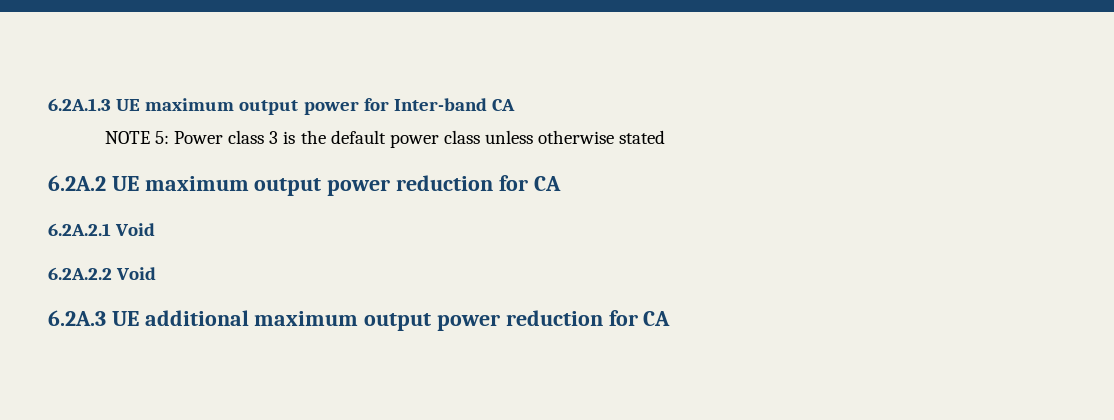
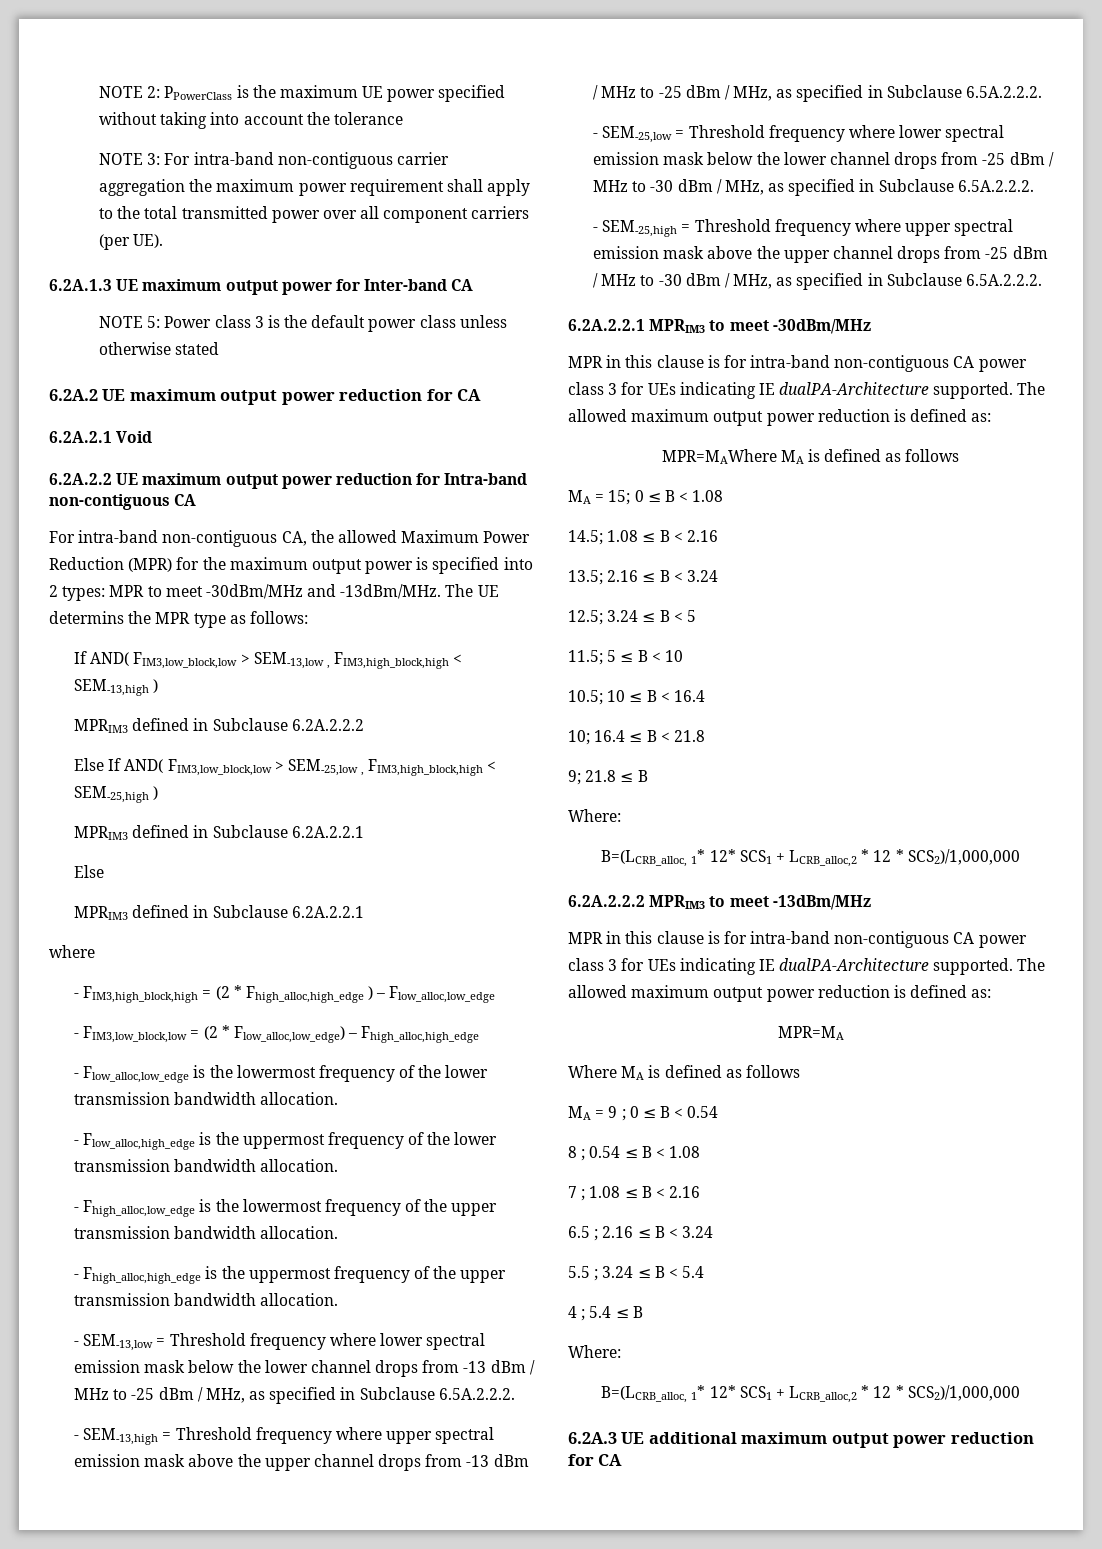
(48, 104) none -> [98,85,506,102] [98,112,403,129] [98,152,449,169] [98,179,531,196] [98,206,530,223] [98,234,164,250] NOTE 2: PPowerClass is the maximum UE power specified without taking into account the tolerance // NOTE 3: For intra-band non-contiguous carrier aggregation the maximum power requirement shall apply to the total transmitted power over all component carriers (per UE). //
[116,267,157,280] Void -> [116,473,528,489] [49,494,197,510] [49,530,531,547] [49,557,533,574] [49,584,499,601] [49,611,308,628] [73,651,463,669] [73,679,159,696] [73,718,364,733] [73,758,497,776] [73,786,159,803] [73,825,364,840] [73,865,104,878] [73,905,364,920] [49,945,95,958] [73,985,496,1003] [73,1025,480,1043] [73,1065,489,1083] [73,1092,339,1105] [73,1132,498,1150] [73,1159,339,1172] [73,1199,498,1217] [73,1226,339,1239] [73,1266,507,1284] [73,1293,339,1306] [73,1333,486,1351] [73,1360,535,1377] [73,1387,515,1404] [73,1427,495,1445] [73,1454,529,1471] [592,85,1043,102] [592,125,1005,143] [592,152,1054,169] [592,179,1034,196] [592,219,1014,237] [592,246,1048,263] [592,273,1043,290] [568,319,871,334] [568,355,1027,372] [568,382,1046,399] [568,409,992,426] [661,449,960,464] [568,490,724,505] [568,530,718,545] [568,570,718,585] [568,610,696,625] [568,650,683,665] [568,690,705,705] [568,730,705,745] [568,770,648,785] [568,809,621,822] [601,849,1020,867] [568,895,871,910] [568,931,1027,948] [568,958,1046,975] [568,985,992,1002] [777,1026,844,1040] [568,1065,800,1080] [568,1106,719,1121] [568,1146,701,1161] [568,1186,701,1201] [568,1226,714,1241] [568,1266,705,1281] [568,1306,643,1321] [568,1345,621,1358] [601,1385,1020,1403] UE maximum output power reduction for Intra-band non-contiguous CA // For intra-band non-contiguous CA, the allowed Maximum Power Reduction (MPR) for the maximum output power is specified into 2 types: MPR to meet -30dBm/MHz and -13dBm/MHz. The UE determins the MPR type as follows: // If AND( FIM3,low_block,low > SEM-13,low , FIM3,high_block,high < SEM-13,high ) // MPRIM3 defined in Subclause 6.2A.2.2.2 // Else If AND( FIM3,low_block,low > SEM-25,low , FIM3,high_block,high < SEM-25,high ) // MPRIM3 defined in Subclause 6.2A.2.2.1 // Else // MPRIM3 defined in Subclause 6.2A.2.2.1 // where // - FIM3,high_block,high = (2 * Fhigh_alloc,high_edge ) – Flow_alloc,low_edge // - FIM3,low_block,low = (2 * Flow_alloc,low_edge) – Fhigh_alloc,high_edge // - Flow_alloc,low_edge is the lowermost frequency of the lower transmission bandwidth allocation. // - Flow_alloc,high_edge is the uppermost frequency of the lower transmission bandwidth allocation. // - Fhigh_alloc,low_edge is the lowermost frequency of the upper transmission bandwidth allocation. // - Fhigh_alloc,high_edge is the uppermost frequency of the upper transmission bandwidth allocation. // - SEM-13,low = Threshold frequency where lower spectral emission mask below the lower channel drops from -13 dBm / MHz to -25 dBm / MHz, as specified in Subclause 6.5A.2.2.2. // - SEM-13,high = Threshold frequency where upper spectral emission mask above the upper channel drops from -13 dBm / MHz to -25 dBm / MHz, as specified in Subclause 6.5A.2.2.2. // - SEM-25,low = Threshold frequency where lower spectral emission mask below the lower channel drops from -25 dBm / MHz to -30 dBm / MHz, as specified in Subclause 6.5A.2.2.2. // - SEM-25,high = Threshold frequency where upper spectral emission mask above the upper channel drops from -25 dBm / MHz to -30 dBm / MHz, as specified in Subclause 6.5A.2.2.2. // 6.2A.2.2.1 MPRIM3 to meet -30dBm/MHz // MPR in this clause is for intra-band non-contiguous CA power class 3 for UEs indicating IE dualPA-Architecture supported. The allowed maximum output power reduction is defined as: // MPR=MAWhere MA is defined as follows // MA = 15; 0 ≤ B < 1.08 // 14.5; 1.08 ≤ B < 2.16 // 13.5; 2.16 ≤ B < 3.24 // 12.5; 3.24 ≤ B < 5 // 11.5; 5 ≤ B < 10 // 10.5; 10 ≤ B < 16.4 // 10; 16.4 ≤ B < 21.8 // 9; 21.8 ≤ B // Where: // B=(LCRB_alloc, 1* 12* SCS1 + LCRB_alloc,2 * 12 * SCS2)/1,000,000 // 6.2A.2.2.2 MPRIM3 to meet -13dBm/MHz // MPR in this clause is for intra-band non-contiguous CA power class 3 for UEs indicating IE dualPA-Architecture supported. The allowed maximum output power reduction is defined as: // MPR=MA // Where MA is defined as follows // MA = 9 ; 0 ≤ B < 0.54 // 8 ; 0.54 ≤ B < 1.08 // 7 ; 1.08 ≤ B < 2.16 // 6.5 ; 2.16 ≤ B < 3.24 // 5.5 ; 3.24 ≤ B < 5.4 // 4 ; 5.4 ≤ B // Where: // B=(LCRB_alloc, 1* 12* SCS1 + LCRB_alloc,2 * 12 * SCS2)/1,000,000

